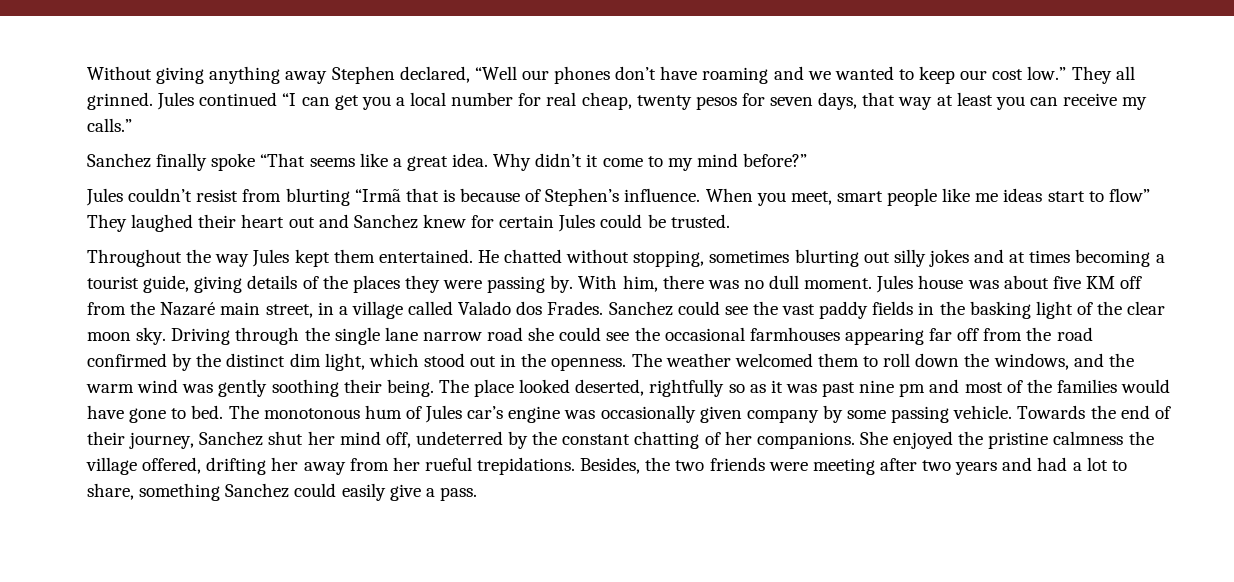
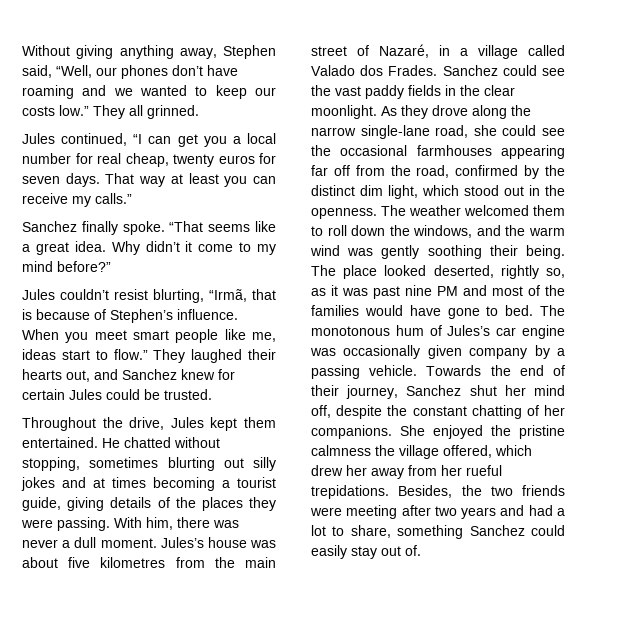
[285,66,517,84] away Stephen declared, “Well -> [179,45,276,59] [22,65,92,78] away, Stephen said, “Well,
[992,69,1024,80] cost -> [22,106,55,116] costs
[157,92,278,110] Jules continued -> [22,133,128,146] // Jules continued,
[695,96,737,110] pesos -> [218,155,255,164] euros
[818,92,896,110] days, that -> [65,173,135,187] days. That
[211,153,256,171] spoke -> [122,221,165,235] spoke.
[242,188,401,206] from blurting “Irmã -> [153,289,247,303] blurting, “Irmã,
[790,191,832,205] meet, -> [94,330,127,340] meet
[975,193,999,202] me -> [252,332,276,342] me,
[1108,188,1150,202] flow” -> [113,349,148,360] flow.”
[241,214,315,228] heart out -> [22,369,90,382] hearts out,
[215,254,250,267] way -> [129,417,165,430] drive,
[487,275,574,293] passing by. -> [57,517,110,531] passing.
[743,280,764,289] no -> [22,539,71,548] never a
[876,275,914,293] Jules -> [160,537,204,548] Jules’s
[1085,276,1143,289] [87,301,313,318] KM off from the Nazaré main street, -> [100,557,276,568] [311,44,429,58] kilometres from the main street of Nazaré,
[969,301,1166,319] [87,327,524,345] basking light of the clear moon sky. Driving through the single lane narrow road -> [484,85,515,96] [311,105,531,119] [311,125,469,139] clear moonlight. As they drove along the narrow single-lane road,
[1056,327,1093,341] road -> [416,165,450,178] road,
[649,379,745,397] rightfully so -> [500,265,565,279] rightly so,
[899,383,926,397] pm -> [437,286,458,296] PM
[425,405,504,423] Jules car’s -> [447,325,517,336] Jules’s car
[847,410,887,419] some -> [557,348,565,356] a
[415,431,529,449] undeterred by -> [336,405,383,419] despite
[206,457,267,475] drifting -> [495,445,532,456] [311,465,343,476] which drew
[389,484,477,501] give a pass. -> [351,545,421,559] stay out of.

